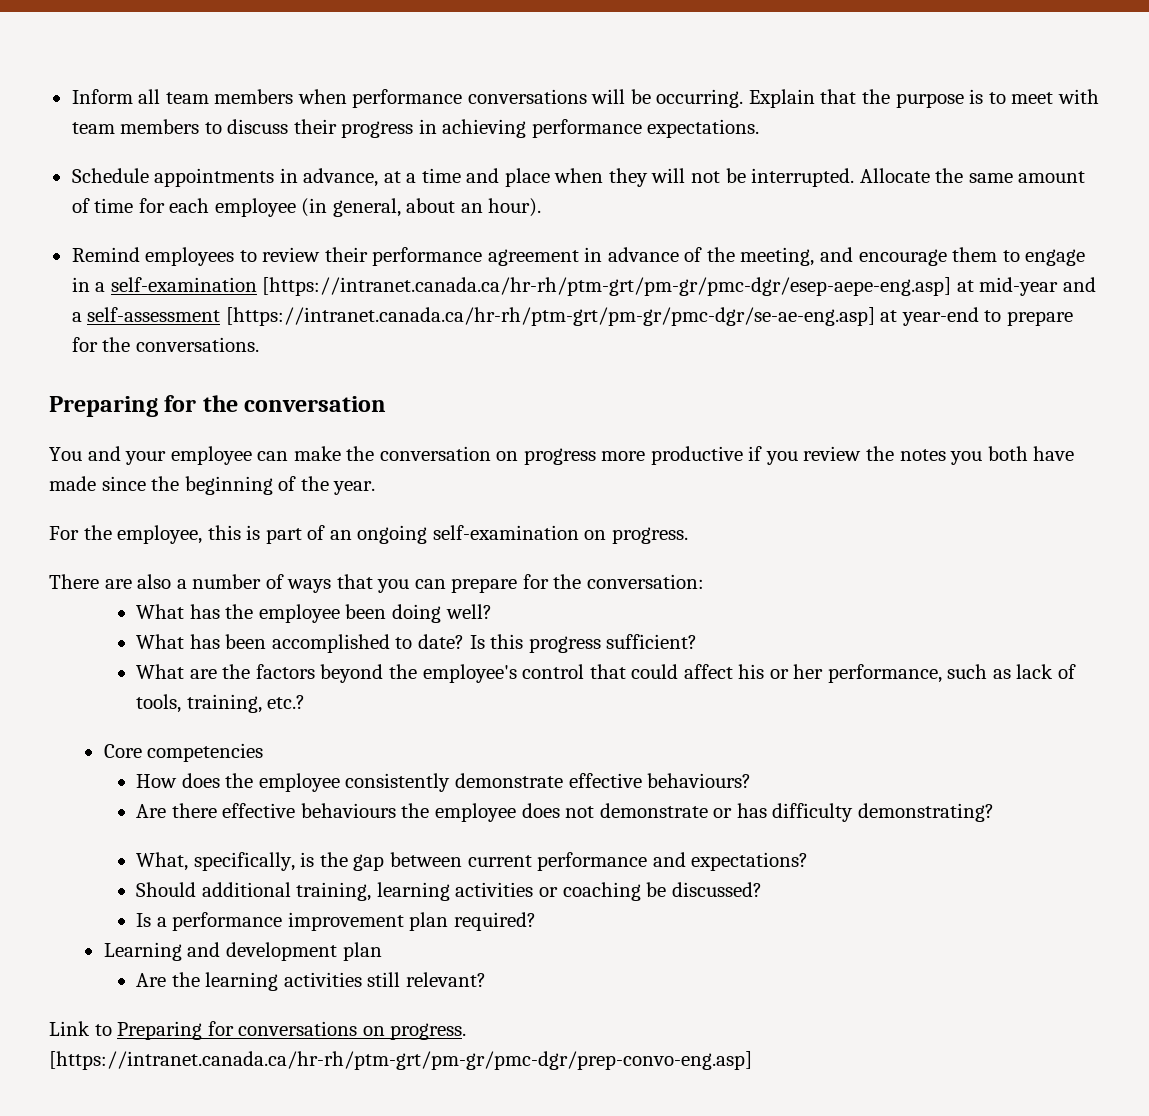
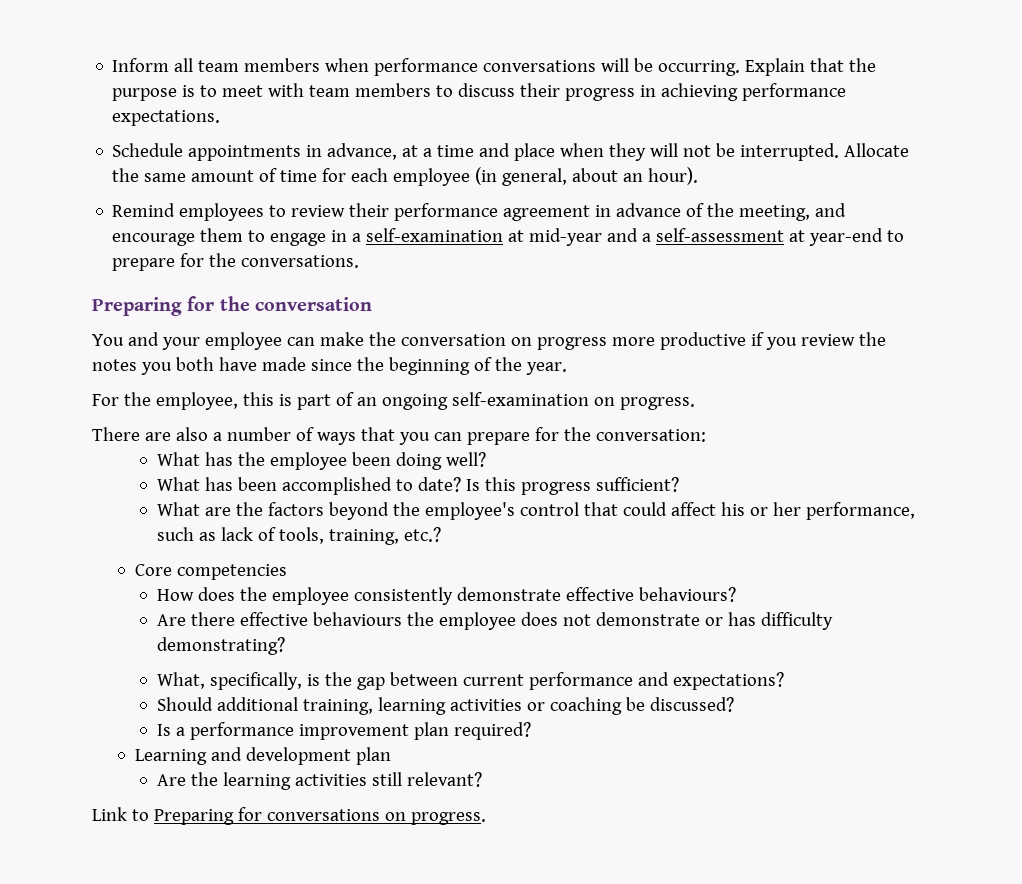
[262,277,952,296] [https://intranet.canada.ca/hr-rh/ptm-grt/pm-gr/pmc-dgr/esep-aepe-eng.asp] -> (504, 235) none
[225,307,875,326] [https://intranet.canada.ca/hr-rh/ptm-grt/pm-gr/pmc-dgr/se-ae-eng.asp] -> (785, 235) none
[49,1051,752,1070] [https://intranet.canada.ca/hr-rh/ptm-grt/pm-gr/pmc-dgr/prep-convo-eng.asp] -> (486, 818) none

